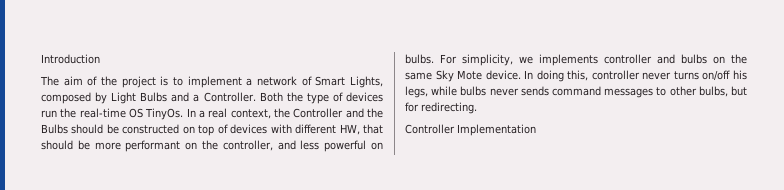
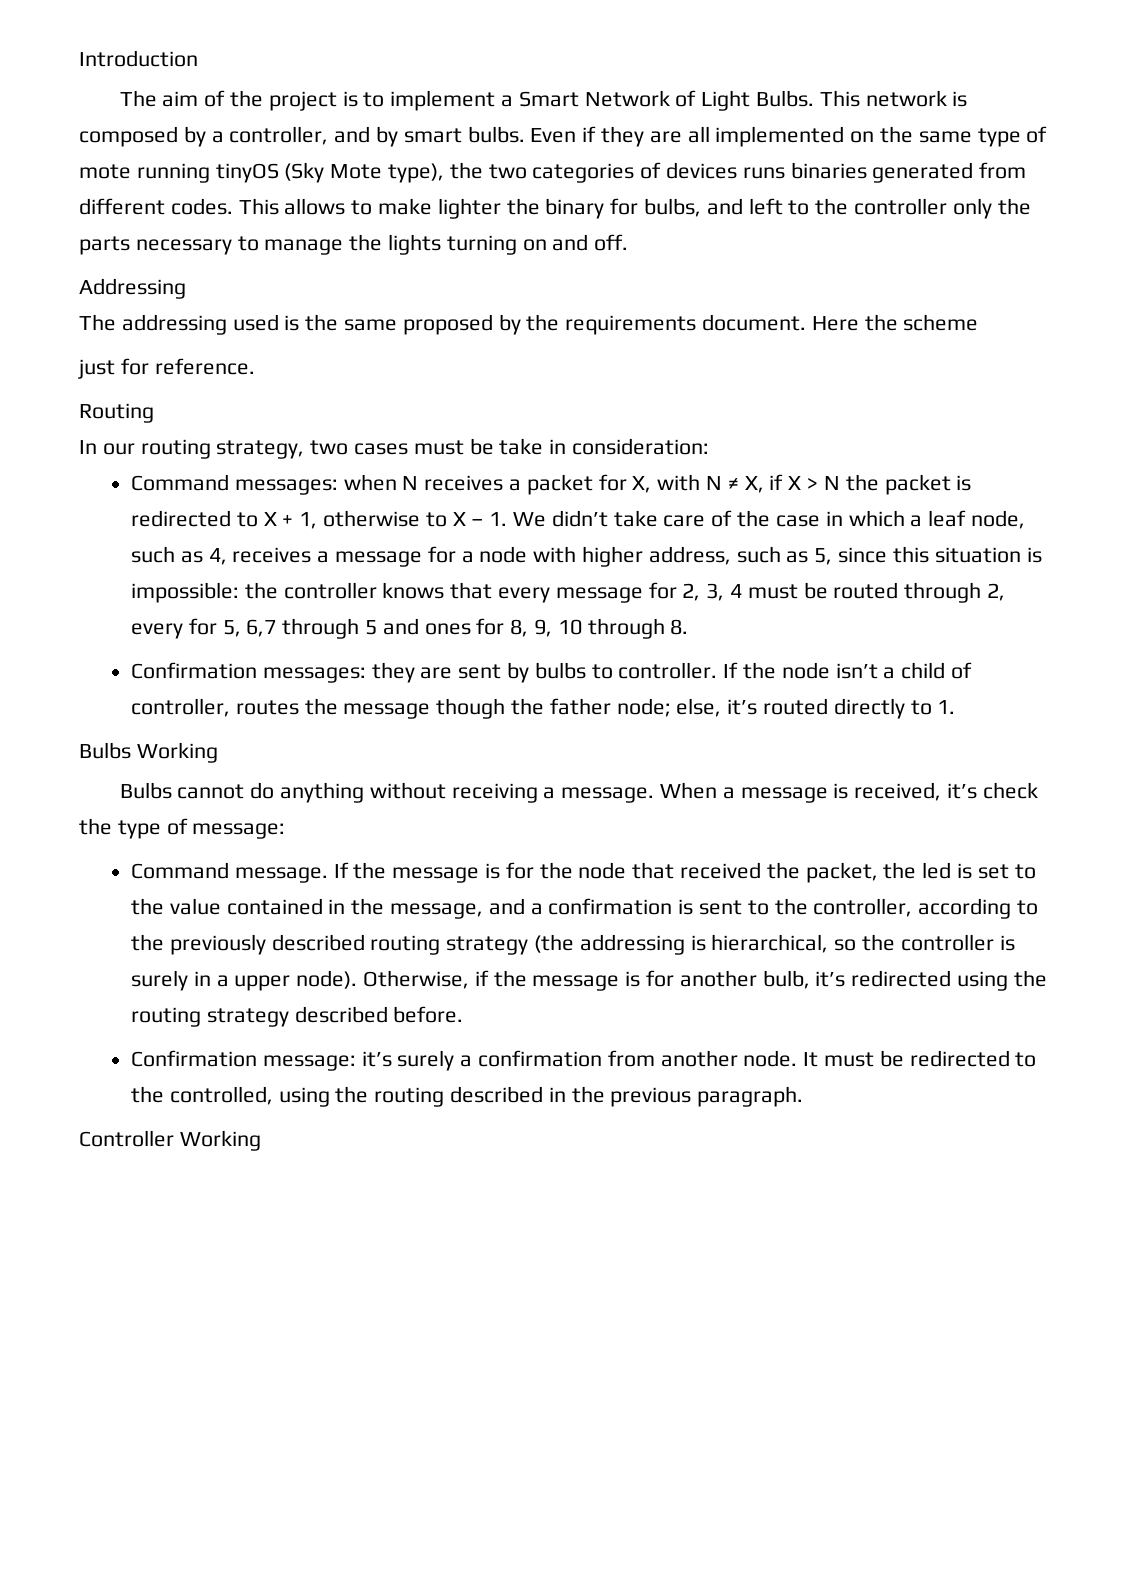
[257,76,383,88] [41,92,383,104] [41,108,383,120] [41,124,384,136] [41,140,384,152] [405,54,747,66] [405,70,747,82] [405,86,747,98] [405,102,477,114] [405,124,536,136] network of Smart Lights, composed by Light Bulbs and a Controller. Both the type of devices run the real-time OS TinyOs. In a real context, the Controller and the Bulbs should be constructed on top of devices with different HW, that should be more performant on the controller, and less powerful on bulbs. For simplicity, we implements controller and bulbs on the same Sky Mote device. In doing this, controller never turns on/off his legs, while bulbs never sends command messages to other bulbs, but for redirecting. // Controller Implementation -> [518,90,968,111] [79,126,1048,147] [79,162,1027,183] [79,198,1031,219] [79,234,629,255] [79,278,186,299] [79,314,979,335] [78,358,255,379] [79,403,154,423] [79,438,710,459] [131,474,972,495] [131,510,1025,529] [131,546,1042,567] [131,582,1006,603] [131,618,689,639] [131,662,973,683] [131,698,956,719] [79,742,218,763] [119,782,1038,803] [79,818,286,839] [131,862,1036,883] [131,898,1039,919] [131,934,1015,955] [131,970,1047,991] [131,1006,464,1027] [131,1050,1037,1071] [131,1086,804,1107] [79,1130,261,1151] Smart Network of Light Bulbs. This network is composed by a controller, and by smart bulbs. Even if they are all implemented on the same type of mote running tinyOS (Sky Mote type), the two categories of devices runs binaries generated from different codes. This allows to make lighter the binary for bulbs, and left to the controller only the parts necessary to manage the lights turning on and off. // Addressing // The addressing used is the same proposed by the requirements document. Here the scheme // just for reference. // Routing // In our routing strategy, two cases must be take in consideration: // Command messages: when N receives a packet for X, with N ≠ X, if X > N the packet is redirected to X + 1, otherwise to X – 1. We didn’t take care of the case in which a leaf node, such as 4, receives a message for a node with higher address, such as 5, since this situation is impossible: the controller knows that every message for 2, 3, 4 must be routed through 2, every for 5, 6,7 through 5 and ones for 8, 9, 10 through 8. // Confirmation messages: they are sent by bulbs to controller. If the node isn’t a child of controller, routes the message though the father node; else, it’s routed directly to 1. // Bulbs Working // Bulbs cannot do anything without receiving a message. When a message is received, it’s check the type of message: // Command message. If the message is for the node that received the packet, the led is set to the value contained in the message, and a confirmation is sent to the controller, according to the previously described routing strategy (the addressing is hierarchical, so the controller is surely in a upper node). Otherwise, if the message is for another bulb, it’s redirected using the routing strategy described before. // Confirmation message: it’s surely a confirmation from another node. It must be redirected to the controlled, using the routing described in the previous paragraph. // Controller Working

